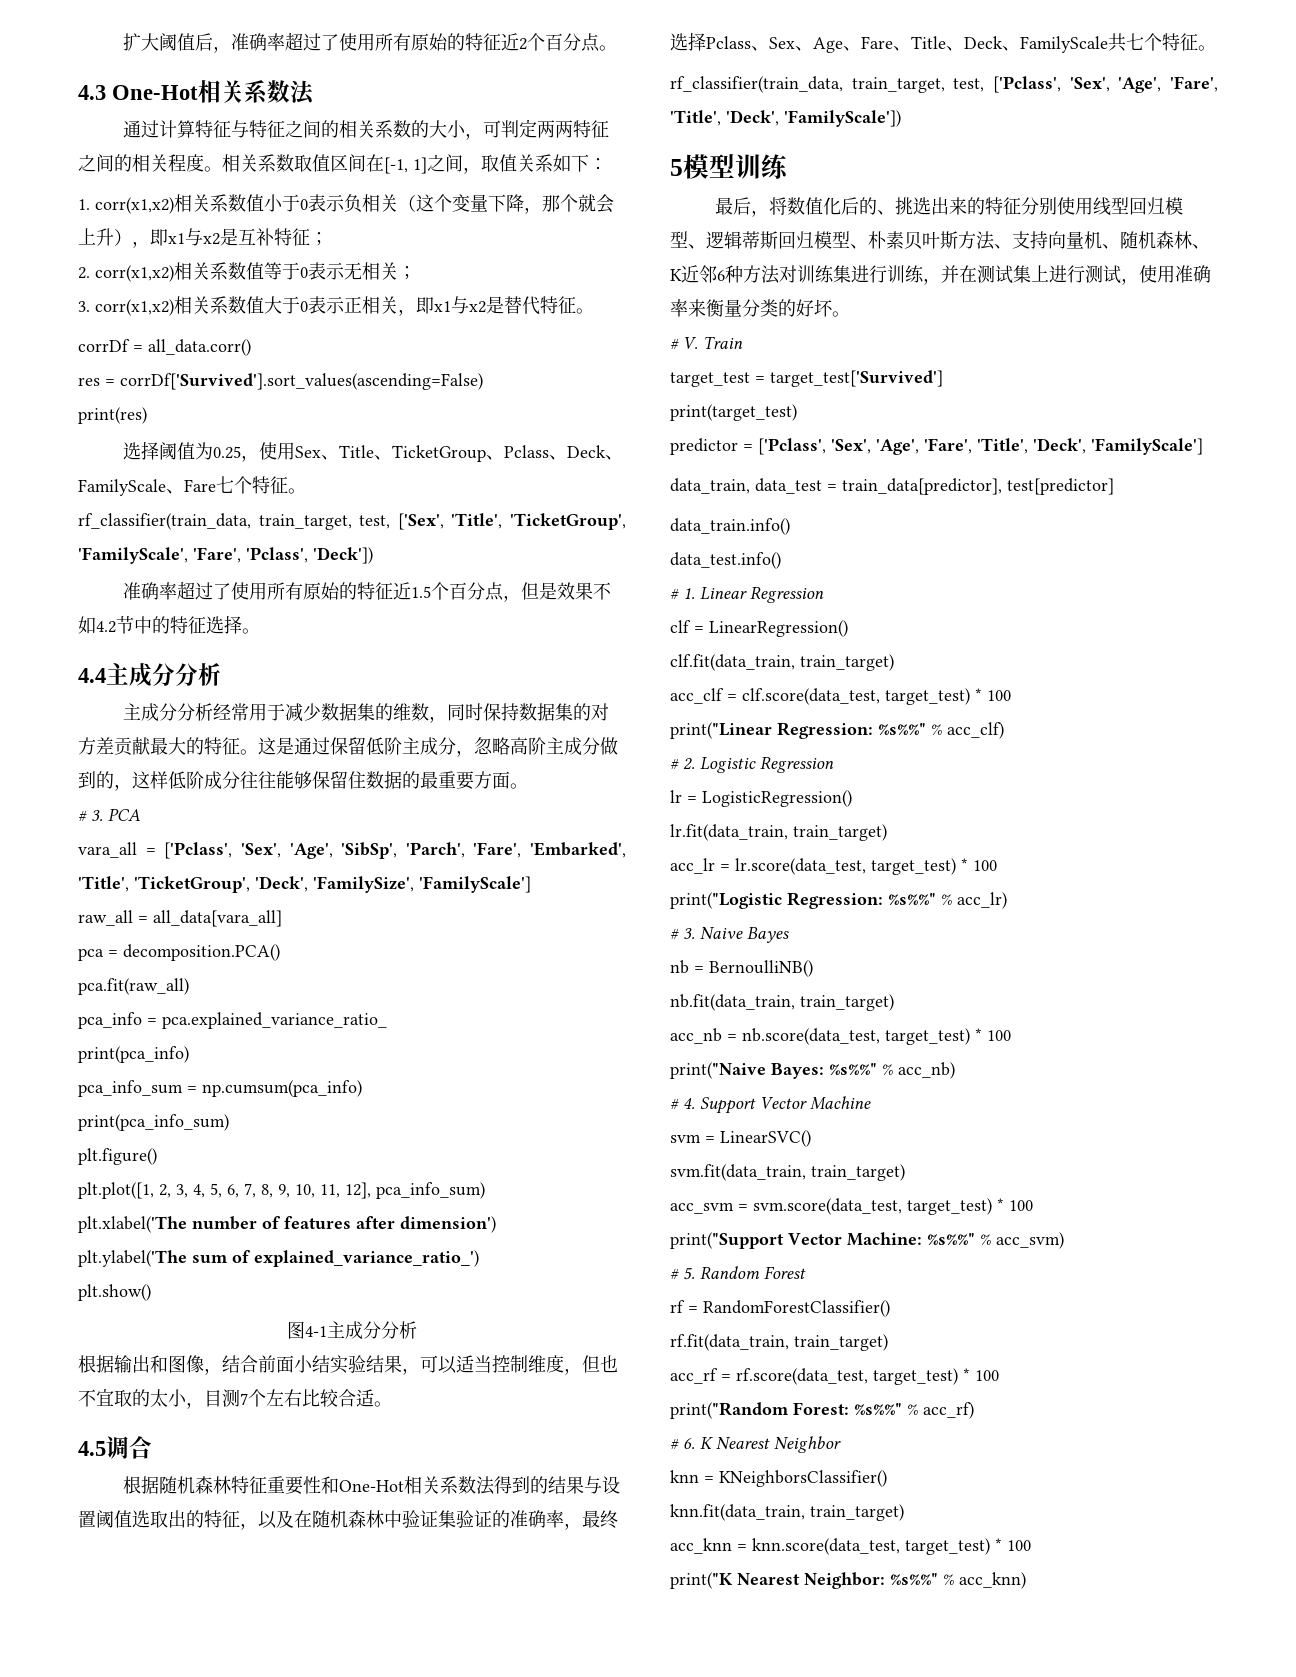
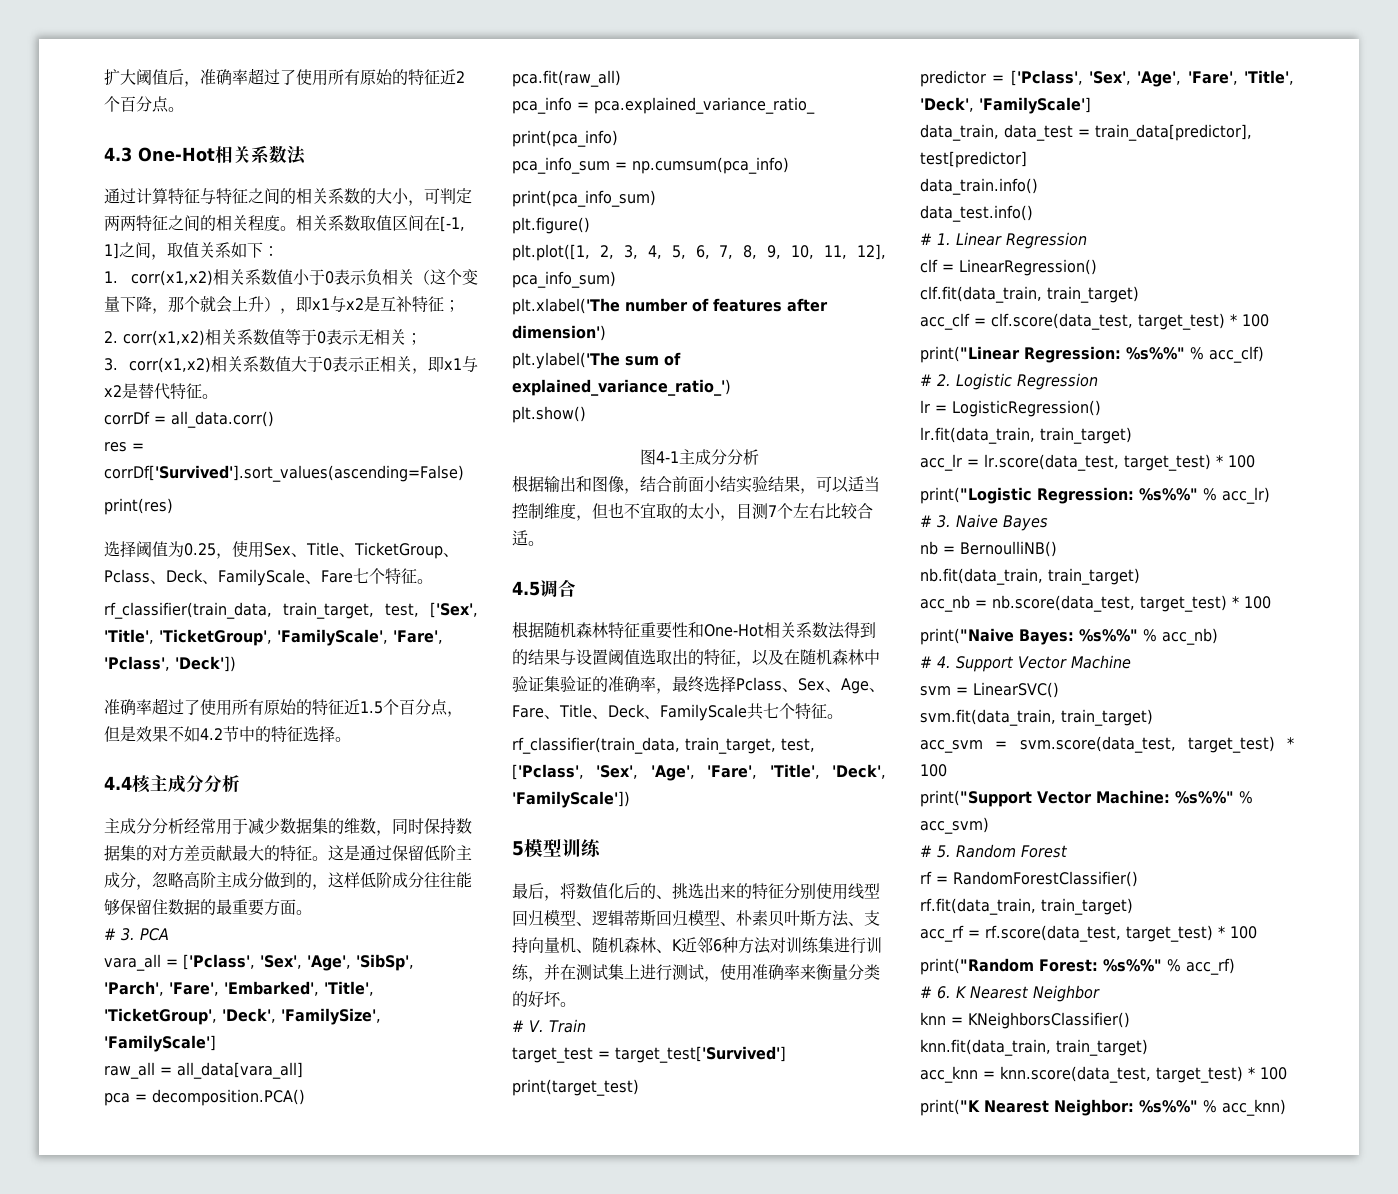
(106, 675) none -> [132,775,151,793] 核

